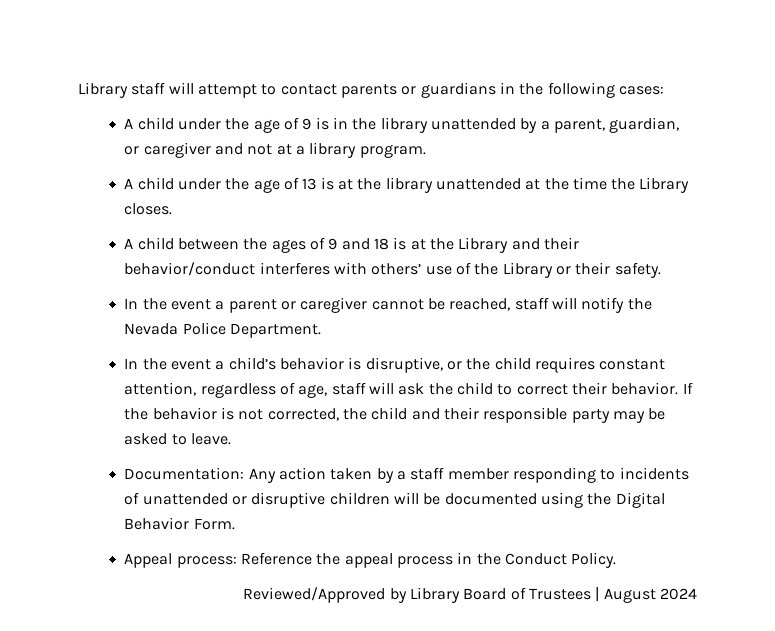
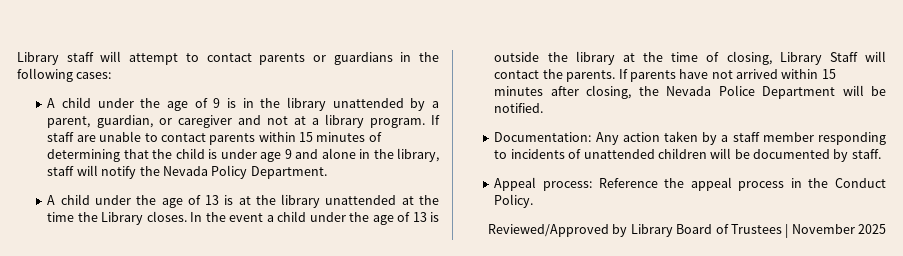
(426, 151) none -> [430,115,440,125] [47,131,382,145] [47,148,439,162] [47,165,327,179] If staff are unable to contact parents within 15 minutes of determining that the child is under age 9 and alone in the library, staff will notify the Nevada Policy Department.
[124,237,579,253] [124,262,661,278] [124,297,652,313] [124,322,321,338] [124,357,666,373] [124,382,693,398] [124,407,666,423] [124,433,231,445] // A child between the ages of 9 and 18 is at the Library and their behavior/conduct interferes with others’ use of the Library or their safety. // In the event a parent or caregiver cannot be reached, staff will notify the Nevada Police Department. // In the event a child’s behavior is disruptive, or the child requires constant attention, regardless of age, staff will ask the child to correct their behavior. If the behavior is not corrected, the child and their responsible party may be asked to leave. -> [190,211,440,225] [494,51,886,65] [494,69,836,82] [494,85,886,99] [494,103,544,113] In the event a child under the age of 13 is outside the library at the time of closing, Library Staff will contact the parents. If parents have not arrived within 15 minutes after closing, the Nevada Police Department will be notified.
[231,492,326,508] or disruptive -> (655, 154) none
[540,492,665,508] [124,517,235,530] using the Digital Behavior Form. -> [833,149,881,162] by staff.
[603,588,698,603] August 2024 -> [791,224,886,234] November 2025

